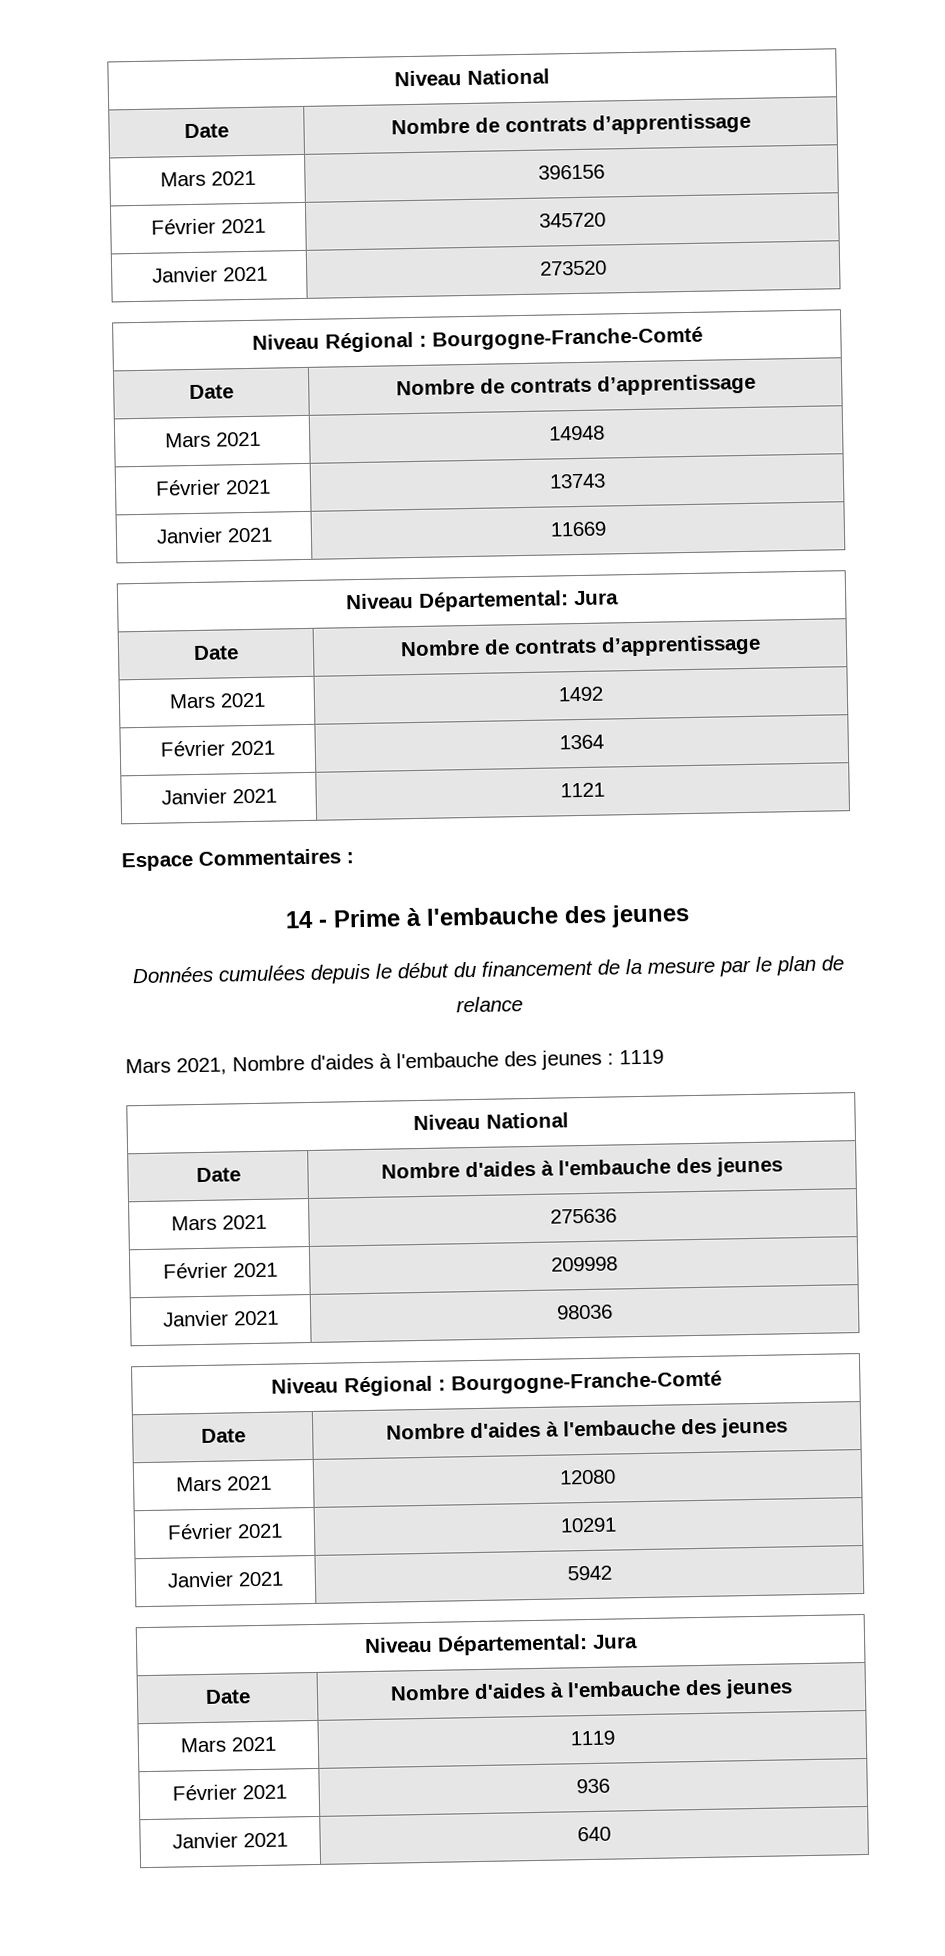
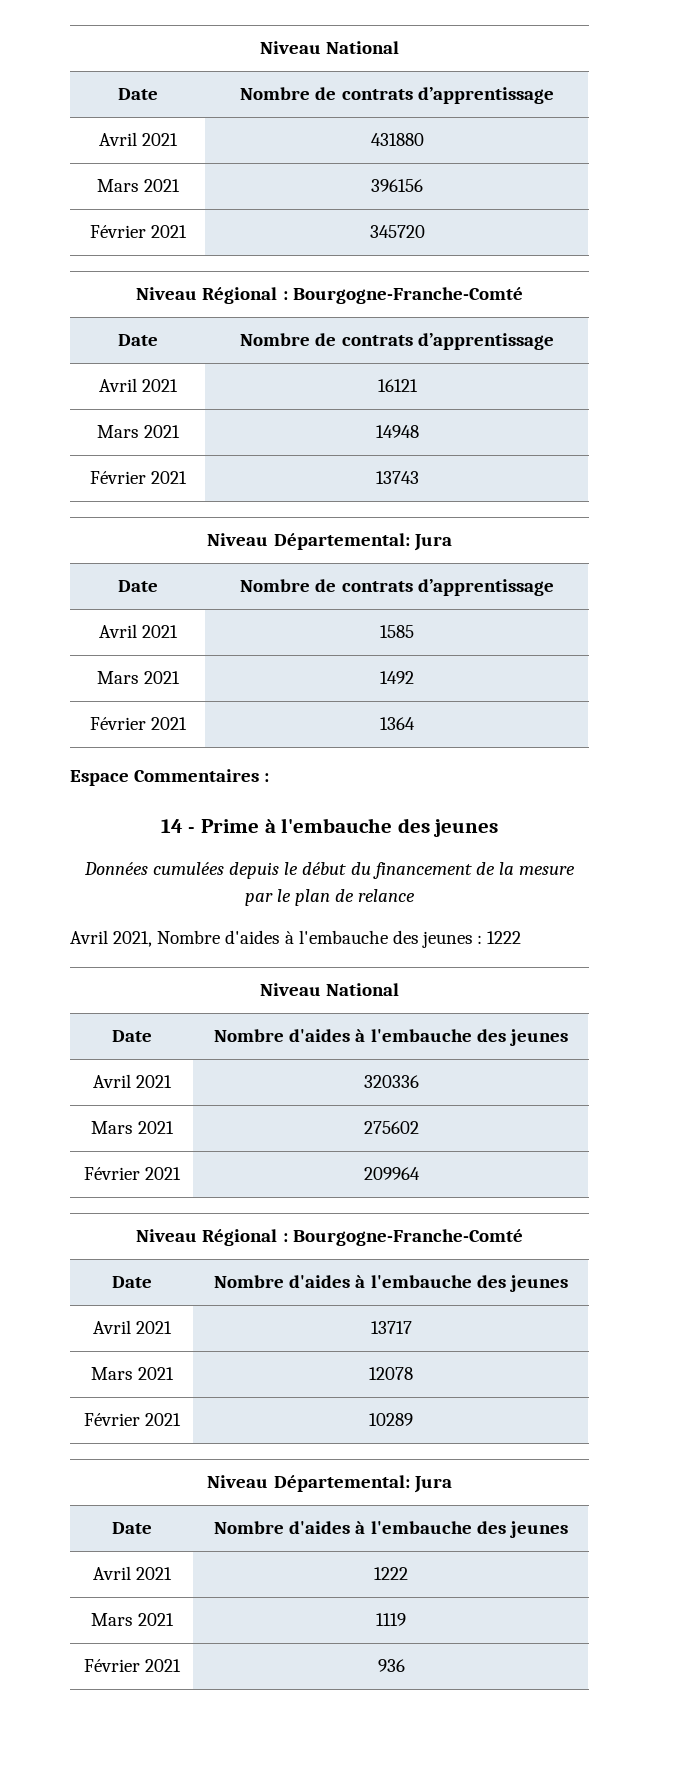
(751, 123) none -> [98,132,179,146] [370,133,424,146] // Avril 2021 | 431880
[151,266,268,283] [540,260,607,276] // Janvier 2021 | 273520 -> (425, 231) none
(756, 384) none -> [98,378,179,392] [377,379,418,392] // Avril 2021 | 16121
[155,527,273,544] [549,521,606,537] // Janvier 2021 | 11669 -> (419, 477) none
(761, 645) none -> [98,624,179,638] [379,625,414,638] // Avril 2021 | 1585
[160,788,277,805] [560,782,605,798] // Janvier 2021 | 1121 -> (415, 723) none
[125,1058,171,1074] Mars -> [70,930,108,944] Avril
[619,1049,664,1065] 1119 -> [487,931,522,944] 1222
[171,1214,267,1231] [549,1208,617,1224] [162,1262,278,1279] [550,1256,618,1272] [163,1310,279,1327] [556,1304,613,1320] // Mars 2021 | 275636 // Février 2021 | 209998 // Janvier 2021 | 98036 -> [92,1074,173,1088] [363,1075,419,1088] [91,1121,174,1134] [363,1121,419,1134] [83,1167,182,1180] [363,1167,420,1180] // Avril 2021 | 320336 // Mars 2021 | 275602 // Février 2021 | 209964
[176,1475,272,1492] [559,1469,616,1485] [166,1523,283,1540] [560,1517,617,1533] [167,1571,283,1588] [566,1565,612,1581] // Mars 2021 | 12080 // Février 2021 | 10291 // Janvier 2021 | 5942 -> [92,1320,173,1334] [370,1321,412,1334] [91,1367,174,1380] [368,1367,413,1380] [83,1413,182,1426] [368,1413,413,1426] // Avril 2021 | 13717 // Mars 2021 | 12078 // Février 2021 | 10289
(793, 1688) none -> [92,1566,173,1580] [373,1567,408,1580] // Avril 2021 | 1222
[172,1832,288,1849] [577,1826,611,1842] // Janvier 2021 | 640 -> (405, 1665) none

